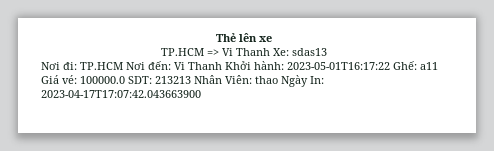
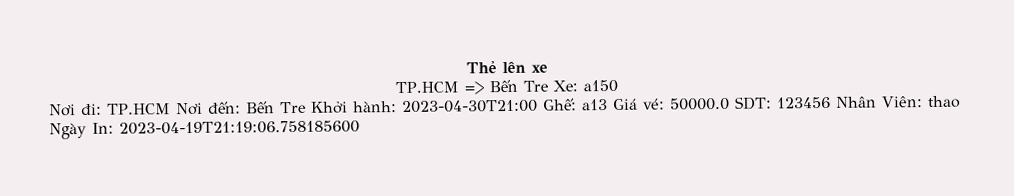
[221,48,327,56] Vi Thanh Xe: sdas13 -> [488,79,619,93] Bến Tre Xe: a150
[174,61,438,70] [41,75,191,84] Vi Thanh Khởi hành: 2023-05-01T16:17:22 Ghế: a11 Giá vé: 100000.0 SDT: 213213 -> [245,96,831,114] Bến Tre Khởi hành: 2023-04-30T21:00 Ghế: a13 Giá vé: 50000.0 SDT: 123456
[41,90,201,98] 2023-04-17T17:07:42.043663900 -> [119,120,360,135] 2023-04-19T21:19:06.758185600

